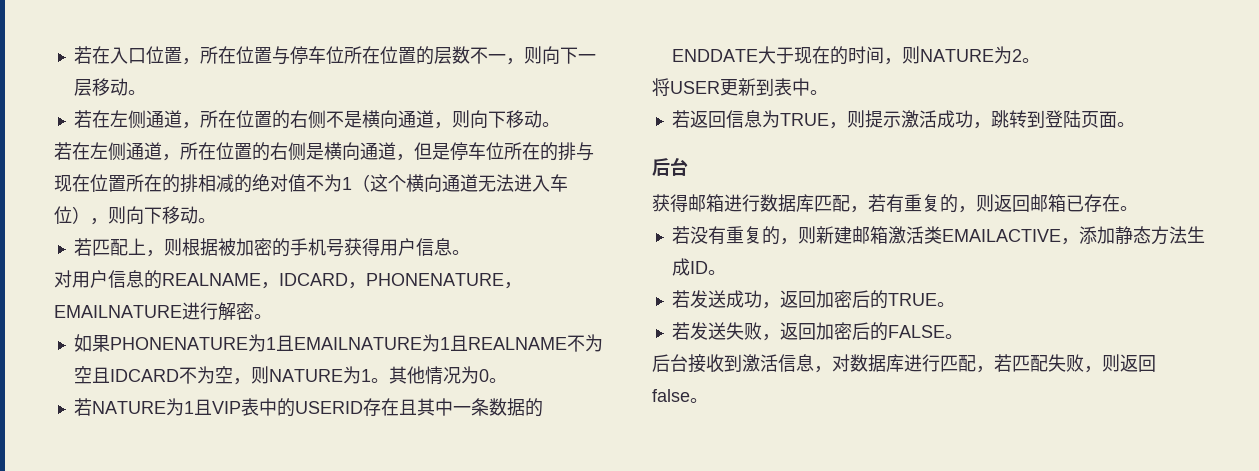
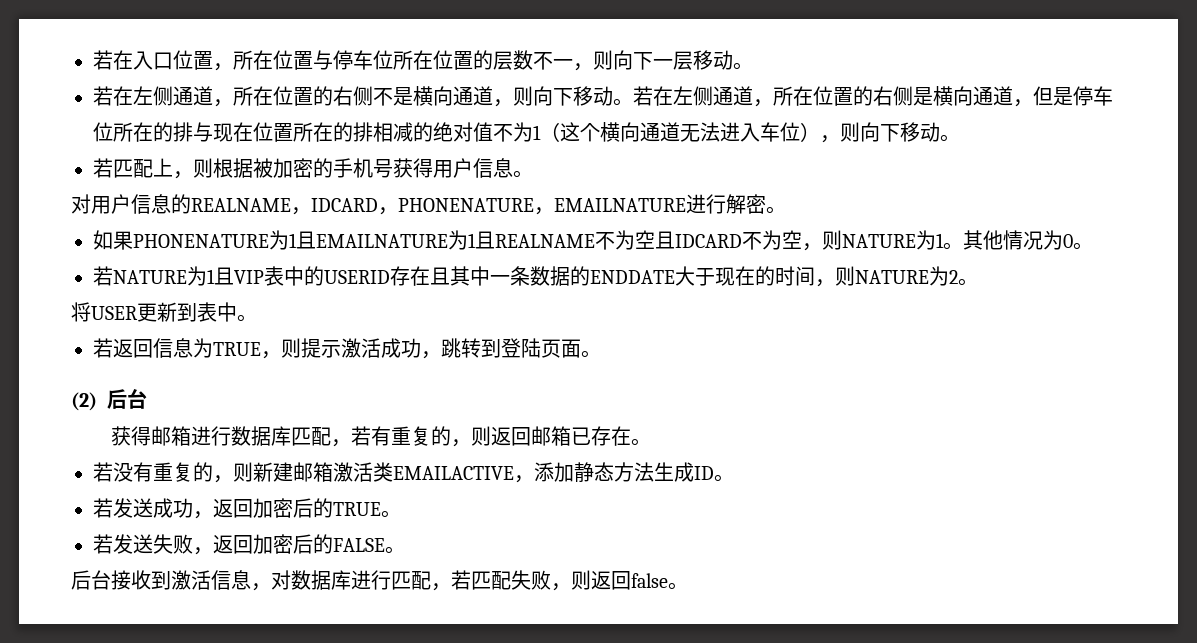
(560, 124) // -> (633, 102) none
(1135, 124) none -> [71,392,97,411] (2)

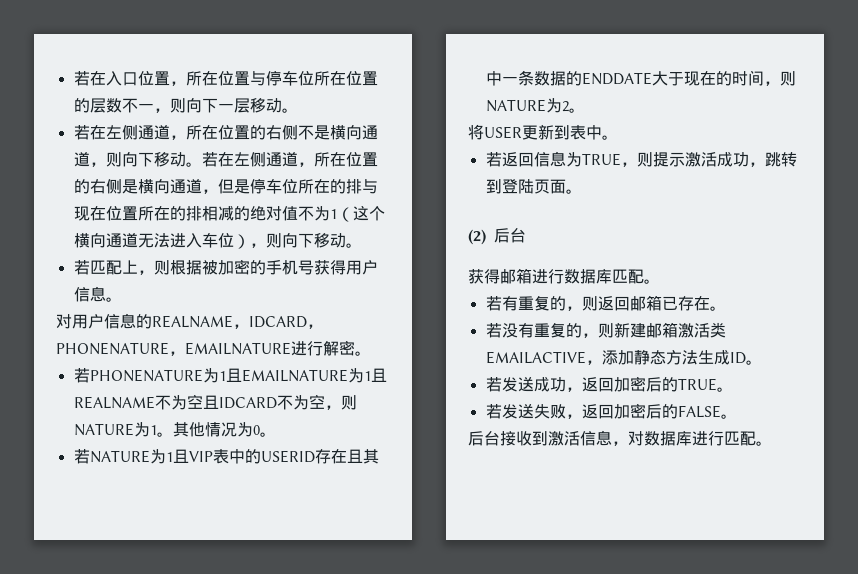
[93,230,133,250] 如果 -> [73,368,90,383] 若
[331,439,352,447] ， -> [644,279,660,284] 。 //
[431,570,668,591] ，若匹配失败，则返回false -> (756, 438) none

